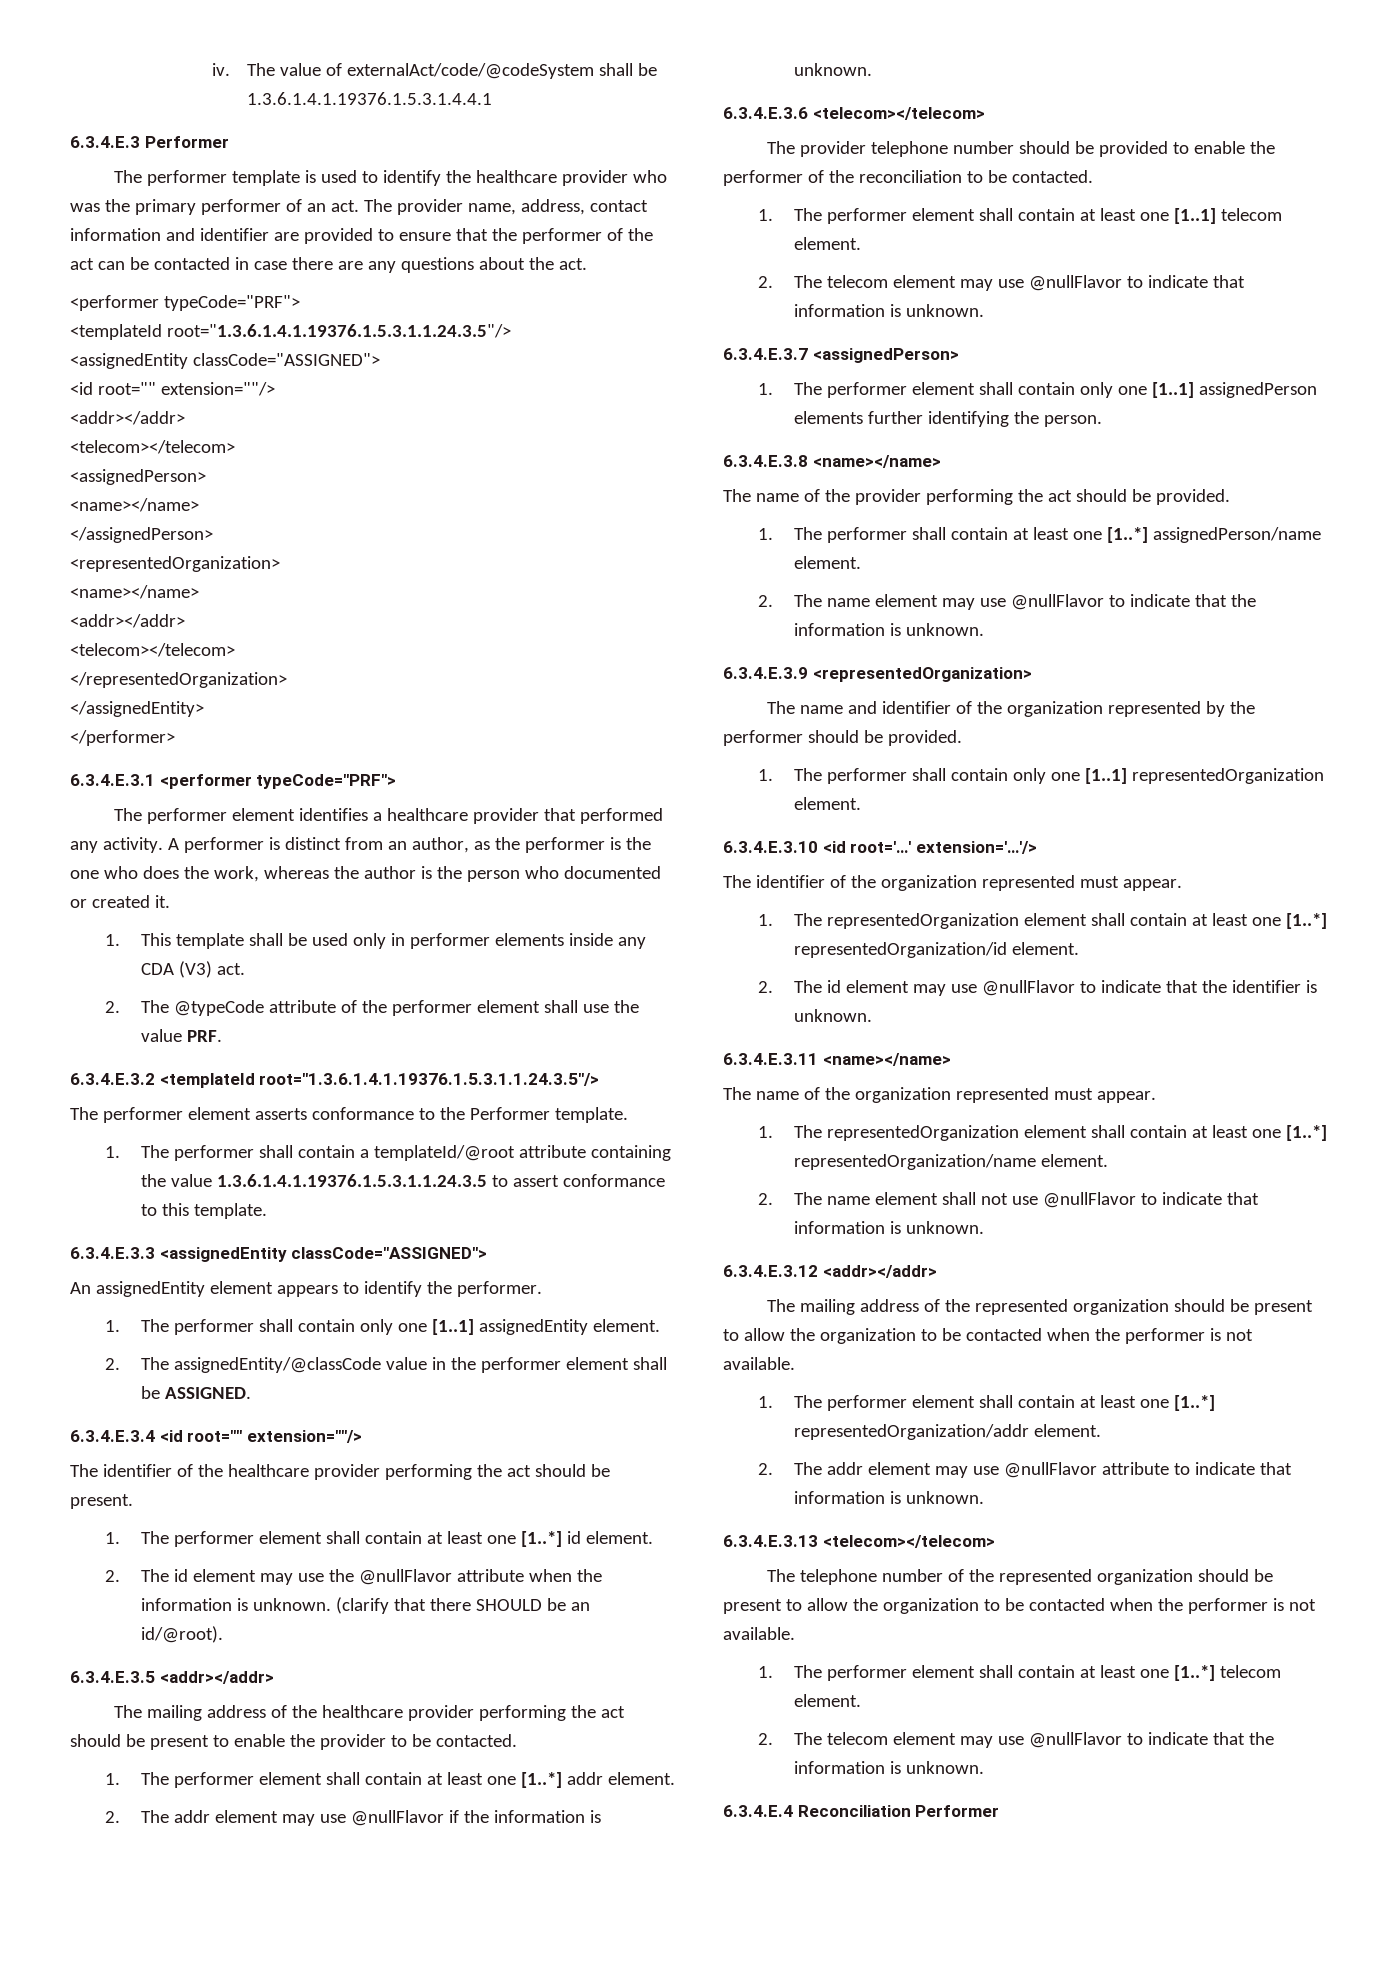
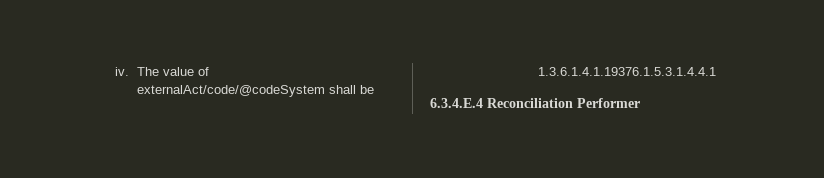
[70,136,229,148] [114,170,668,186] [70,199,648,215] [70,228,653,244] [70,257,587,273] [70,295,300,311] [70,324,511,340] [70,353,380,369] [70,382,275,396] [70,411,185,425] [70,440,235,454] [70,469,206,485] [70,498,199,512] [70,527,213,543] [70,556,280,572] [70,585,199,599] [70,614,185,628] [70,643,235,657] [70,672,287,688] [70,701,204,717] [70,730,175,746] [70,774,397,789] [114,808,664,824] [70,837,651,853] [70,866,661,882] [70,895,170,908] [105,933,646,949] [140,961,245,978] [105,1000,639,1016] [140,1029,222,1042] [70,1073,600,1088] [70,1107,628,1123] [105,1145,671,1161] [140,1174,665,1187] [140,1203,267,1219] [70,1247,488,1262] [70,1281,542,1297] [105,1319,660,1335] [105,1357,667,1373] [140,1386,251,1399] [70,1430,362,1443] [70,1464,610,1480] [70,1494,133,1509] [105,1531,653,1547] [105,1569,602,1585] [140,1597,590,1614] [140,1626,223,1643] [70,1671,274,1684] [114,1705,626,1721] [70,1734,517,1750] [105,1772,675,1788] [105,1810,601,1826] [793,63,872,76] [723,107,985,120] [767,141,1276,157] [723,170,1093,186] [758,208,1282,224] [793,237,861,250] [758,275,1245,291] [793,304,984,317] [723,348,959,363] [758,382,1317,398] [793,411,1102,427] [723,455,941,468] [723,489,1230,505] [758,527,1321,543] [793,556,861,569] [758,594,1256,610] [793,623,984,636] [723,667,1032,682] [767,701,1256,717] [723,730,962,746] [758,768,1324,784] [793,797,861,810] [723,841,1037,854] [723,875,1182,891] [758,913,1327,929] [793,942,1079,958] [758,980,1317,996] [793,1009,872,1022] [723,1053,951,1066] [723,1087,1156,1103] [758,1125,1327,1141] [793,1154,1108,1170] [758,1192,1259,1208] [793,1221,984,1234] [723,1265,937,1278] [767,1299,1314,1315] [723,1328,1253,1344] [723,1357,795,1370] [758,1395,1215,1411] [793,1424,1101,1440] [758,1462,1292,1478] [793,1491,984,1504] [723,1535,995,1548] [767,1569,1274,1585] [723,1598,1316,1614] [723,1627,795,1640] [758,1665,1281,1681] [793,1694,861,1707] [758,1732,1274,1748] [793,1761,984,1774] // 6.3.4.E.3 Performer // The performer template is used to identify the healthcare provider who was the primary performer of an act. The provider name, address, contact information and identifier are provided to ensure that the performer of the act can be contacted in case there are any questions about the act. // <performer typeCode="PRF"> // <templateId root="1.3.6.1.4.1.19376.1.5.3.1.1.24.3.5"/> // <assignedEntity classCode="ASSIGNED"> // <id root="" extension=""/> // <addr></addr> // <telecom></telecom> // <assignedPerson> // <name></name> // </assignedPerson> // <representedOrganization> // <name></name> // <addr></addr> // <telecom></telecom> // </representedOrganization> // </assignedEntity> // </performer> // 6.3.4.E.3.1 <performer typeCode="PRF"> // The performer element identifies a healthcare provider that performed any activity. A performer is distinct from an author, as the performer is the one who does the work, whereas the author is the person who documented or created it. // 1. This template shall be used only in performer elements inside any CDA (V3) act. // 2. The @typeCode attribute of the performer element shall use the value PRF. // 6.3.4.E.3.2 <templateId root="1.3.6.1.4.1.19376.1.5.3.1.1.24.3.5"/> // The performer element asserts conformance to the Performer template. // 1. The performer shall contain a templateId/@root attribute containing the value 1.3.6.1.4.1.19376.1.5.3.1.1.24.3.5 to assert conformance to this template. // 6.3.4.E.3.3 <assignedEntity classCode="ASSIGNED"> // An assignedEntity element appears to identify the performer. // 1. The performer shall contain only one [1..1] assignedEntity element. // 2. The assignedEntity/@classCode value in the performer element shall be ASSIGNED. // 6.3.4.E.3.4 <id root="" extension=""/> // The identifier of the healthcare provider performing the act should be present. // 1. The performer element shall contain at least one [1..*] id element. // 2. The id element may use the @nullFlavor attribute when the information is unknown. (clarify that there SHOULD be an id/@root). // 6.3.4.E.3.5 <addr></addr> // The mailing address of the healthcare provider performing the act should be present to enable the provider to be contacted. // 1. The performer element shall contain at least one [1..*] addr element. // 2. The addr element may use @nullFlavor if the information is unknown. // 6.3.4.E.3.6 <telecom></telecom> // The provider telephone number should be provided to enable the performer of the reconciliation to be contacted. // 1. The performer element shall contain at least one [1..1] telecom element. // 2. The telecom element may use @nullFlavor to indicate that information is unknown. // 6.3.4.E.3.7 <assignedPerson> // 1. The performer element shall contain only one [1..1] assignedPerson elements further identifying the person. // 6.3.4.E.3.8 <name></name> // The name of the provider performing the act should be provided. // 1. The performer shall contain at least one [1..*] assignedPerson/name element. // 2. The name element may use @nullFlavor to indicate that the information is unknown. // 6.3.4.E.3.9 <representedOrganization> // The name and identifier of the organization represented by the performer should be provided. // 1. The performer shall contain only one [1..1] representedOrganization element. // 6.3.4.E.3.10 <id root='…' extension='…'/> // The identifier of the organization represented must appear. // 1. The representedOrganization element shall contain at least one [1..*] representedOrganization/id element. // 2. The id element may use @nullFlavor to indicate that the identifier is unknown. // 6.3.4.E.3.11 <name></name> // The name of the organization represented must appear. // 1. The representedOrganization element shall contain at least one [1..*] representedOrganization/name element. // 2. The name element shall not use @nullFlavor to indicate that information is unknown. // 6.3.4.E.3.12 <addr></addr> // The mailing address of the represented organization should be present to allow the organization to be contacted when the performer is not available. // 1. The performer element shall contain at least one [1..*] representedOrganization/addr element. // 2. The addr element may use @nullFlavor attribute to indicate that information is unknown. // 6.3.4.E.3.13 <telecom></telecom> // The telephone number of the represented organization should be present to allow the organization to be contacted when the performer is not available. // 1. The performer element shall contain at least one [1..*] telecom element. // 2. The telecom element may use @nullFlavor to indicate that the information is unknown. -> (716, 71) none

